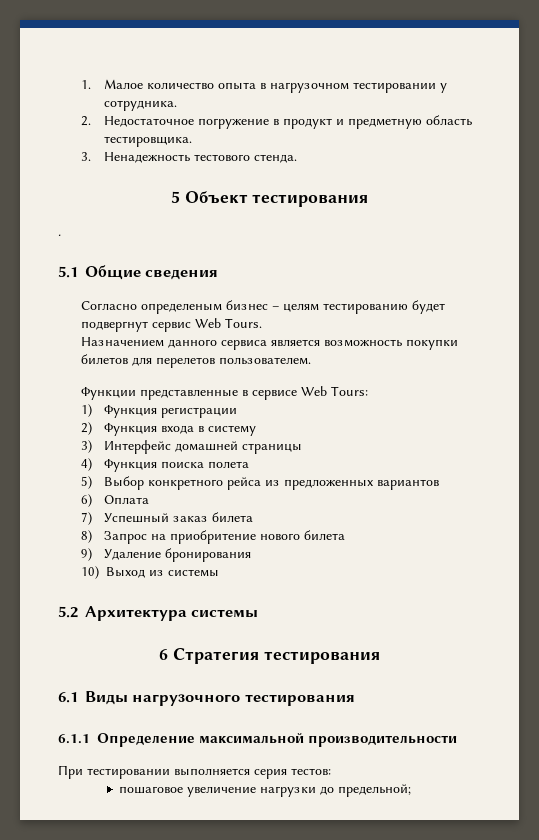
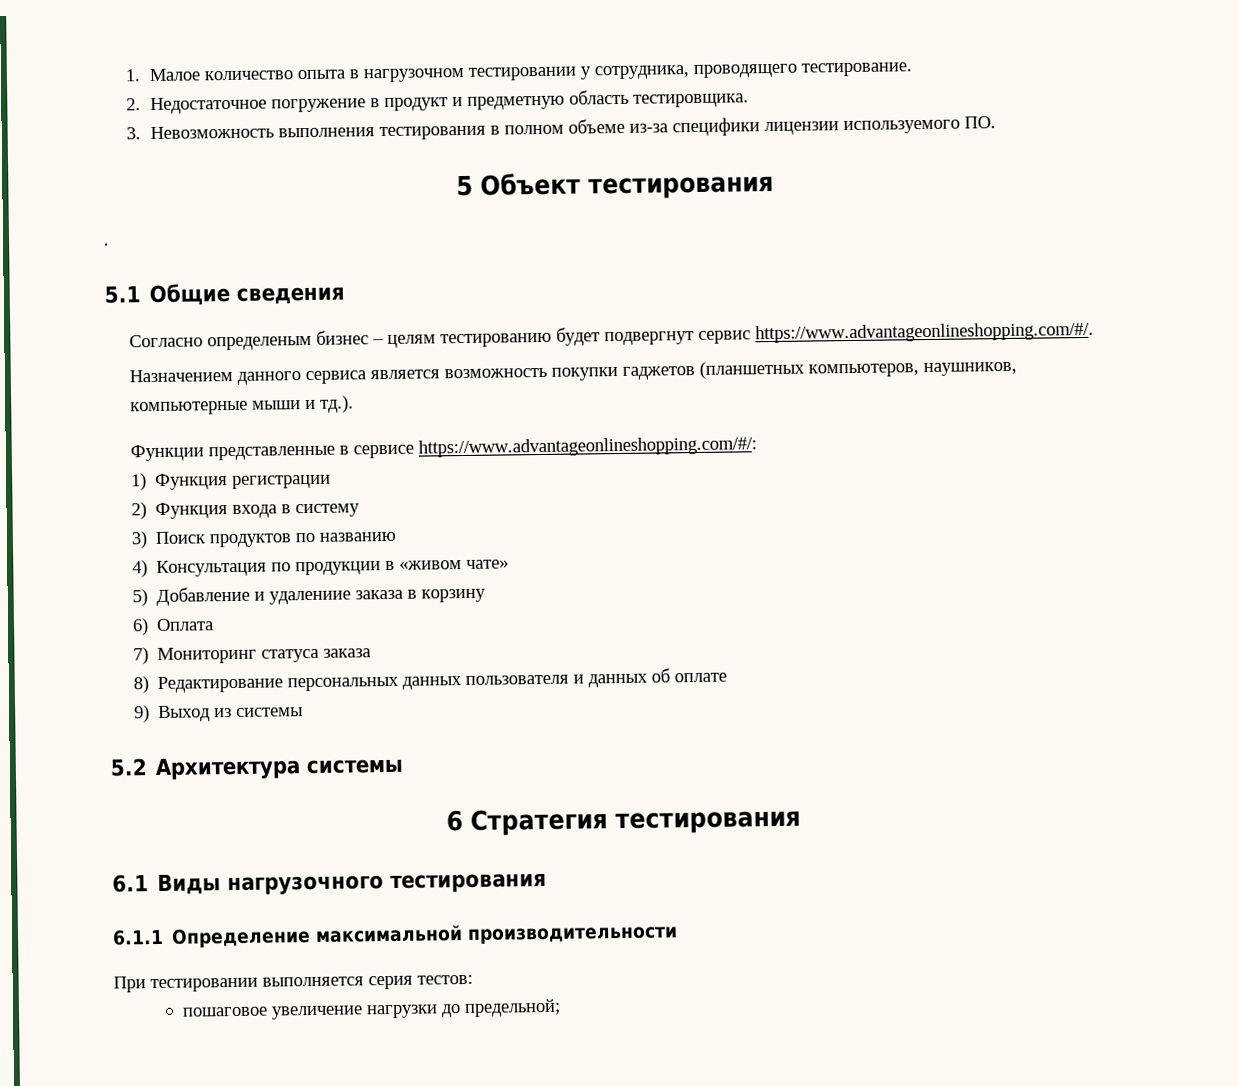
[104,100,178,111] сотрудника. -> [594,62,913,80] сотрудника, проводящего тестирование.
[104,152,298,163] Ненадежность тестового стенда. -> [150,116,997,141] Невозможность выполнения тестирования в полном объеме из-за специфики лицензии используемого ПО.
[195,318,263,328] Web Tours. -> [755,321,1095,344] https://www.advantageonlineshopping.com/#/.
[81,354,312,368] билетов для перелетов пользователем. -> [622,360,1018,380] [130,395,355,416] гаджетов (планшетных компьютеров, наушников, компьютерные мыши и тд.).
[301,386,369,396] Web Tours: -> [418,436,758,458] https://www.advantageonlineshopping.com/#/:
[104,440,303,454] [81,458,250,472] [81,476,440,490] [81,494,150,507] [81,512,254,525] [81,530,346,544] [81,548,252,562] [81,566,100,579] Интерфейс домашней страницы // 4) Функция поиска полета // 5) Выбор конкретного рейса из предложенных вариантов // 6) Оплата // 7) Успешный заказ билета // 8) Запрос на приобритение нового билета // 9) Удаление бронирования // 10) -> [155,531,397,548] [132,559,510,578] [132,586,487,607] [132,618,215,636] [133,646,372,665] [133,668,728,694] [134,705,151,723] Поиск продуктов по названию // 4) Консультация по продукции в «живом чате» // 5) Добавление и удалениие заказа в корзину // 6) Оплата // 7) Мониторинг статуса заказа // 8) Редактирование персональных данных пользователя и данных об оплате // 9)

